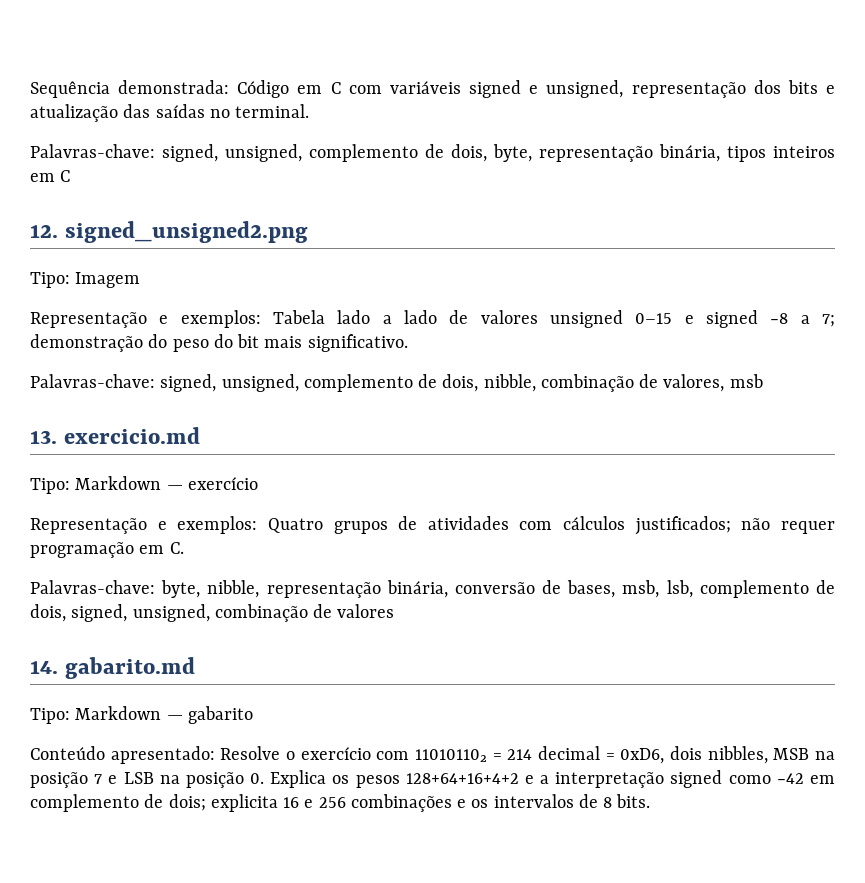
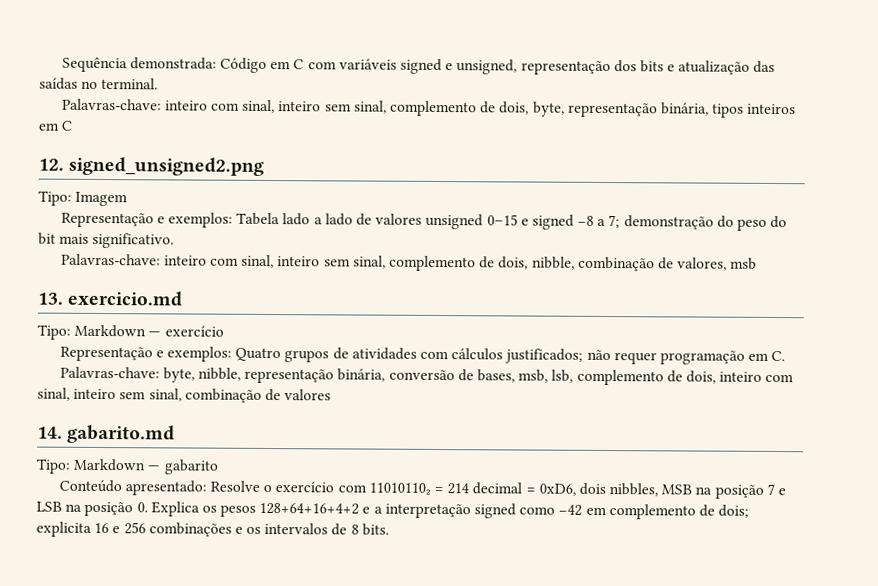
[162,144,302,162] signed, unsigned, -> [164,99,387,114] inteiro com sinal, inteiro sem sinal,
[160,374,299,392] signed, unsigned, -> [163,254,386,269] inteiro com sinal, inteiro sem sinal,
[71,604,210,622] signed, unsigned, -> [719,371,795,383] [37,387,182,402] inteiro com sinal, inteiro sem sinal,

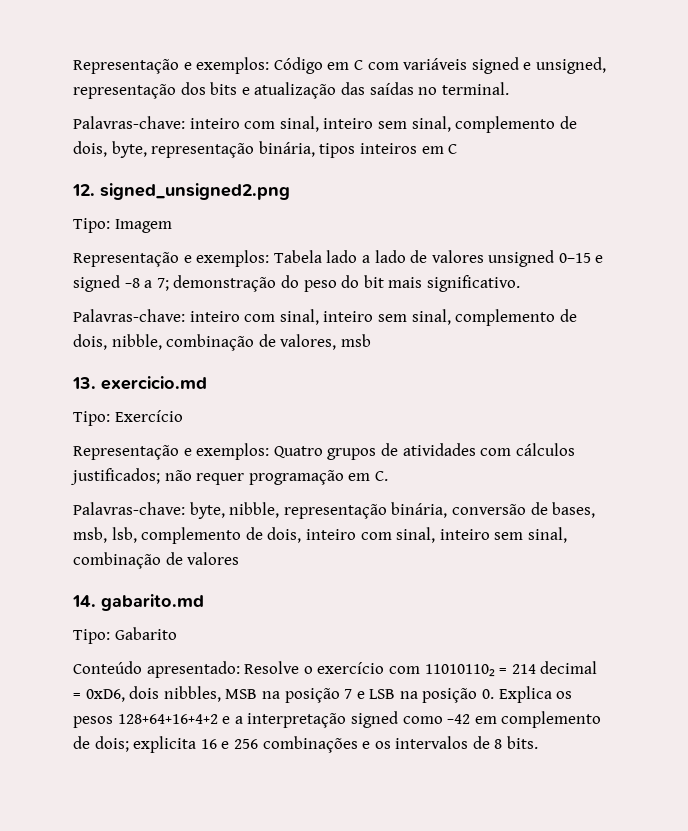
[61,56,217,73] Sequência demonstrada: -> [73,57,270,74] Representação e exemplos:
[74,324,224,338] Markdown — exercício -> [114,410,183,422] Exercício
[73,458,219,475] Markdown — gabarito -> [114,627,177,640] Gabarito

